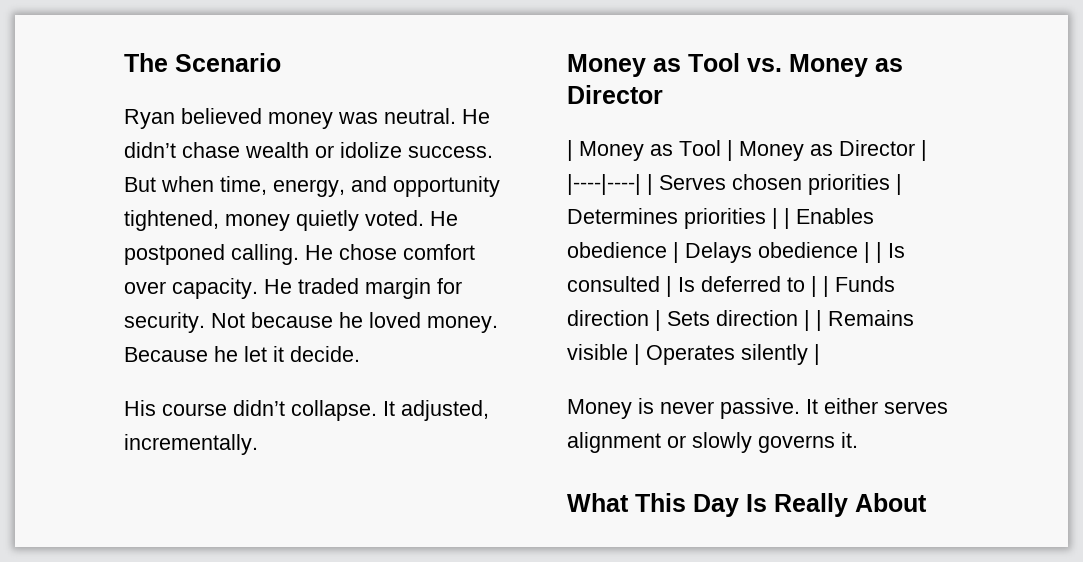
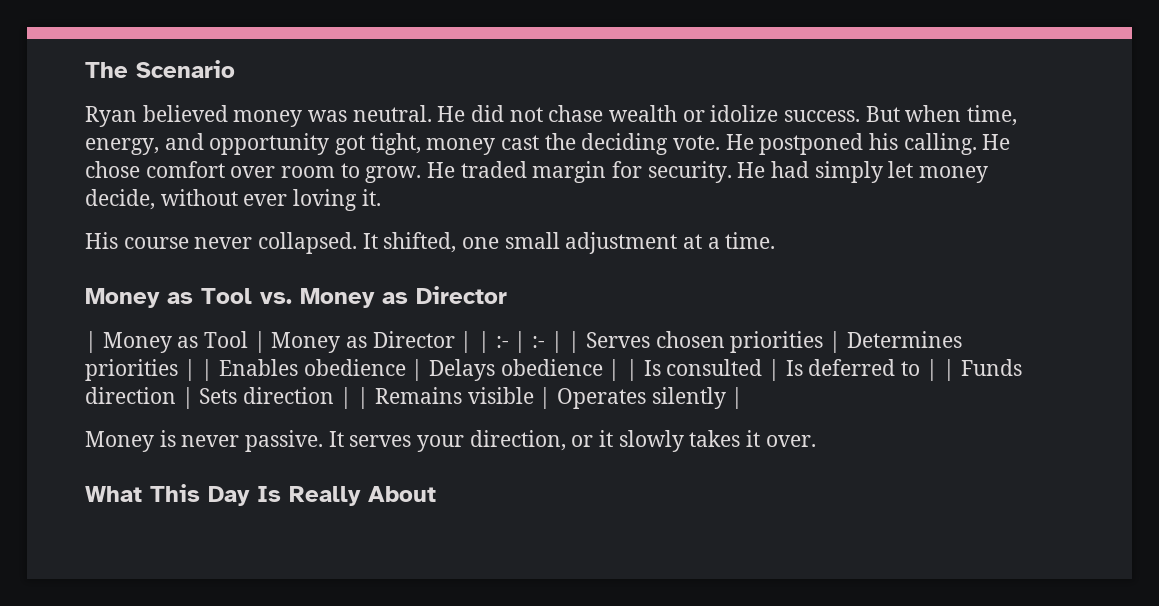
[124,142,176,158] didn’t -> [471,105,543,122] did not
[124,210,424,231] tightened, money quietly voted. -> [335,133,721,155] got tight, money cast the deciding vote.
(225, 254) none -> [869,133,899,150] his
[172,278,258,299] capacity. -> [281,163,422,183] room to grow.
[211,312,498,333] [124,346,360,362] [124,400,489,421] [124,434,258,455] Not because he loved money. Because he let it decide. // His course didn’t collapse. It adjusted, incrementally. -> [737,161,989,183] [85,189,381,211] [85,232,776,254] He had simply let money decide, without ever loving it. // His course never collapsed. It shifted, one small adjustment at a time.
[567,174,641,195] |----|----| -> [478,331,563,353] | :- | :- |
[824,398,948,414] [567,432,858,453] either serves alignment or slowly governs it. -> [349,430,816,452] serves your direction, or it slowly takes it over.

